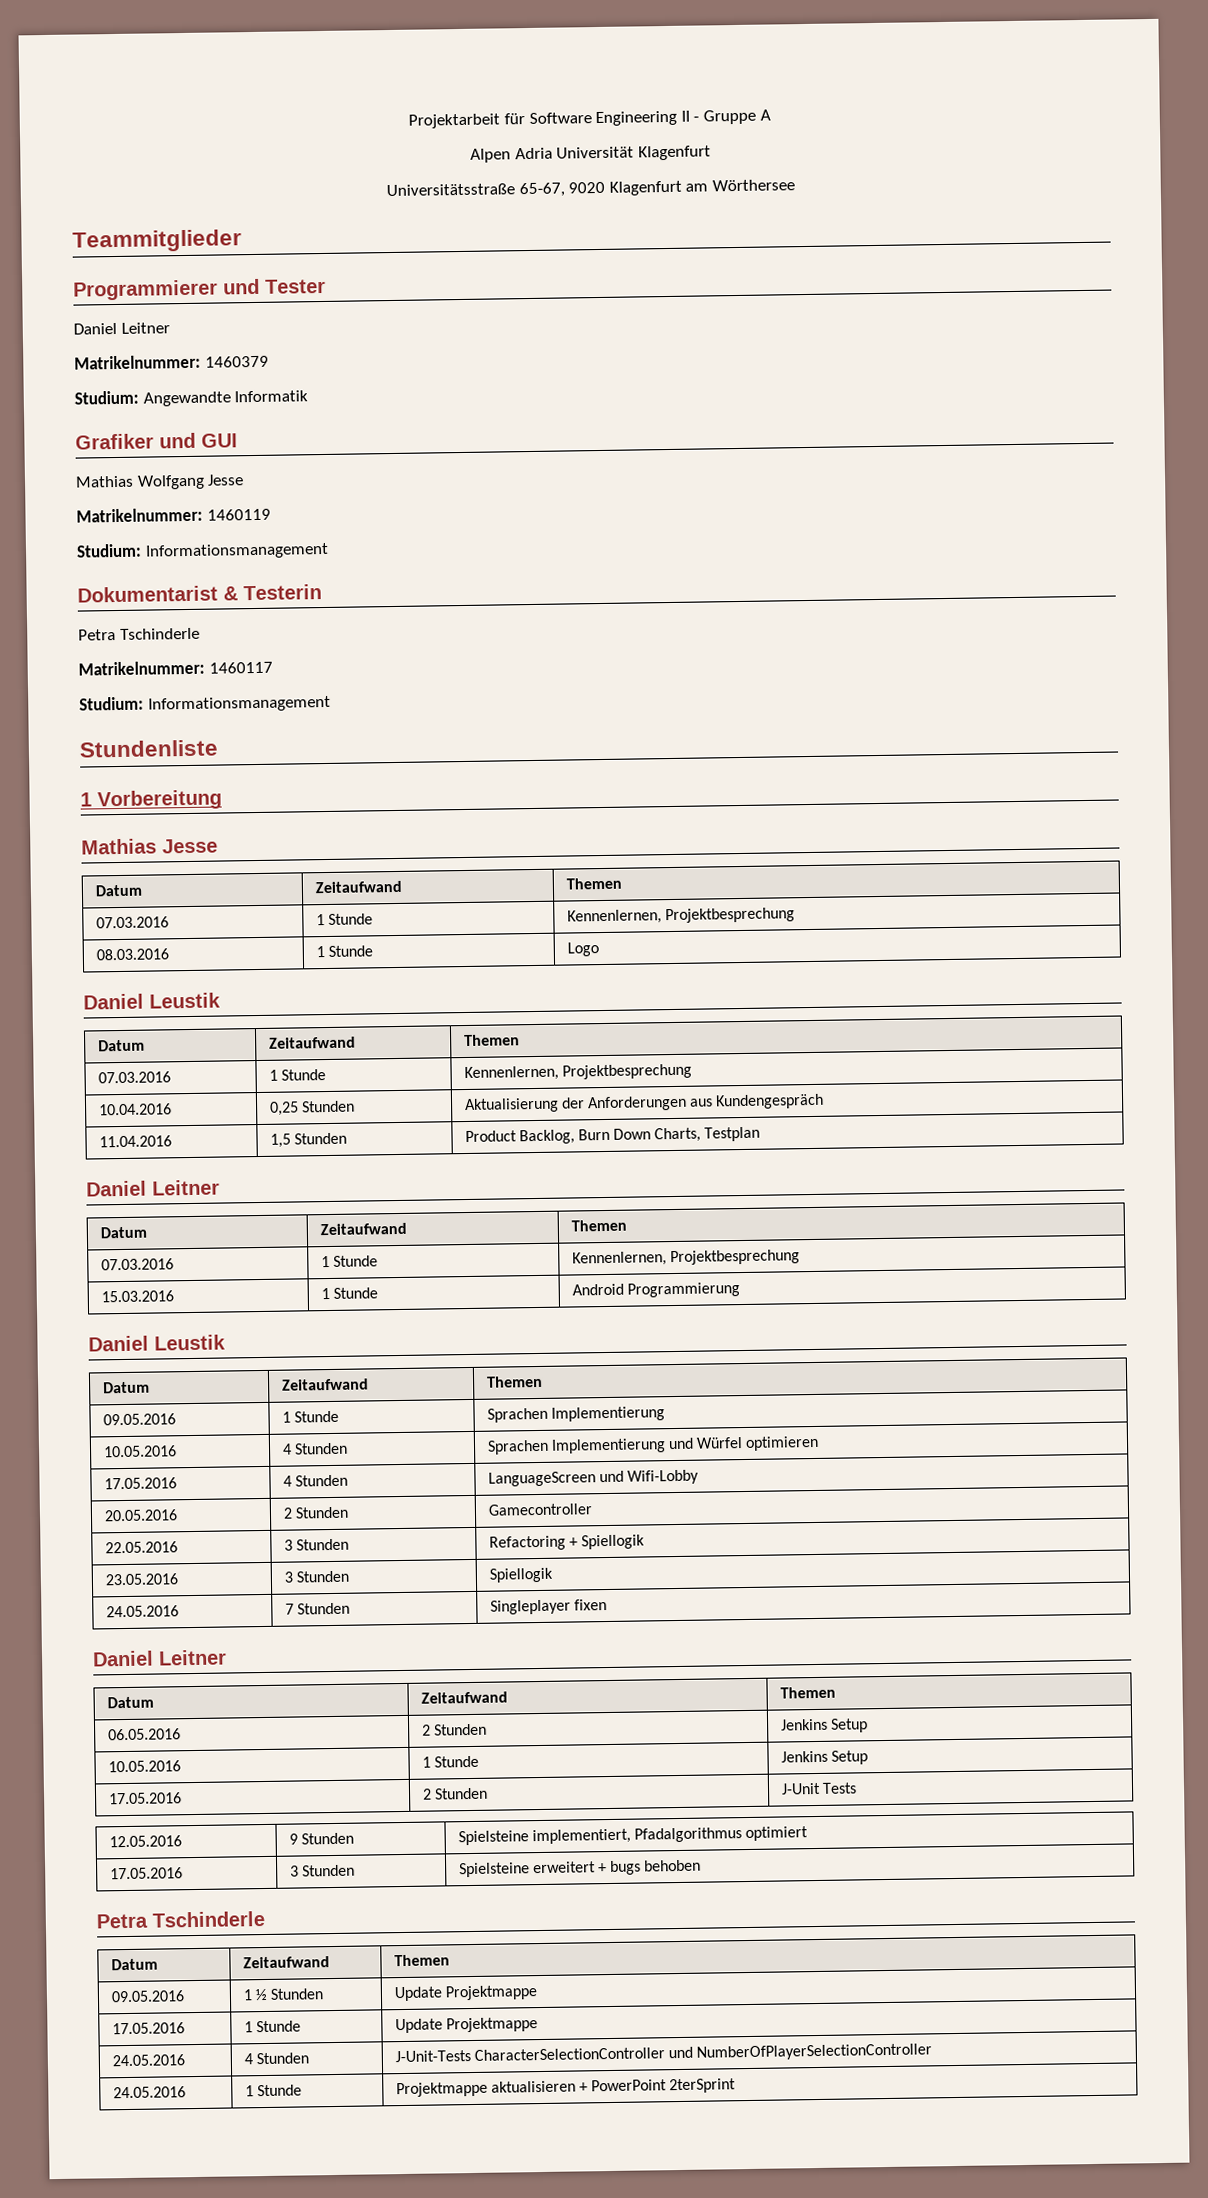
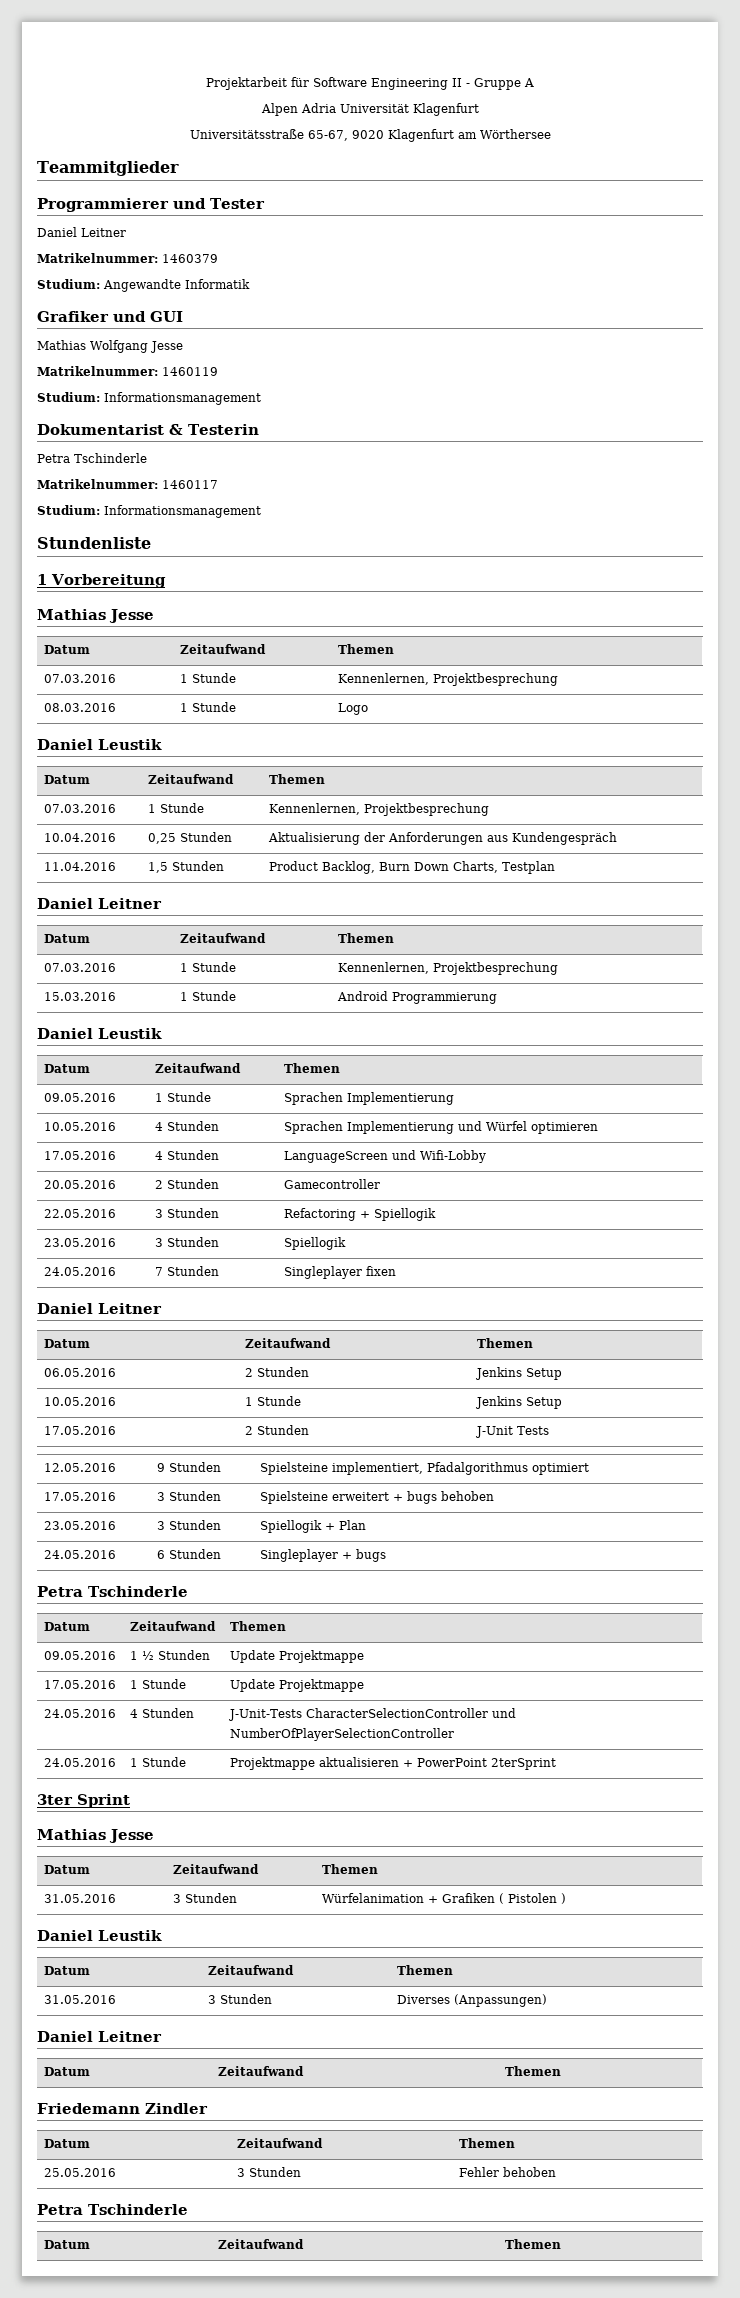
(702, 1865) none -> [43,1521,116,1530] [156,1520,221,1530] [259,1520,366,1533] [43,1550,116,1559] [156,1549,221,1559] [259,1549,386,1562] // 23.05.2016 | 3 Stunden | Spiellogik + Plan // 24.05.2016 | 6 Stunden | Singleplayer + bugs
(737, 2086) none -> [37,1794,130,1808] [37,1829,154,1843] [43,1865,90,1874] [172,1864,259,1874] [321,1864,378,1874] [43,1894,116,1903] [172,1893,237,1903] [321,1893,566,1904] [37,1930,162,1941] [43,1966,90,1975] [207,1965,294,1975] [396,1965,453,1975] [43,1995,116,2004] [207,1994,272,2004] [396,1994,547,2007] [37,2031,162,2042] [43,2067,90,2076] [217,2066,304,2076] [504,2066,561,2076] [37,2103,208,2114] [43,2139,90,2148] [236,2138,323,2148] [458,2138,515,2148] [43,2168,116,2177] [236,2167,301,2177] [458,2167,556,2177] [37,2204,188,2215] [43,2240,90,2249] [217,2239,304,2249] [504,2239,561,2249] // 3ter Sprint // Mathias Jesse // Datum | Zeitaufwand | Themen // 31.05.2016 | 3 Stunden | Würfelanimation + Grafiken ( Pistolen ) // Daniel Leustik // Datum | Zeitaufwand | Themen // 31.05.2016 | 3 Stunden | Diverses (Anpassungen) // Daniel Leitner // Datum | Zeitaufwand | Themen // Friedemann Zindler // Datum | Zeitaufwand | Themen // 25.05.2016 | 3 Stunden | Fehler behoben // Petra Tschinderle // Datum | Zeitaufwand | Themen

